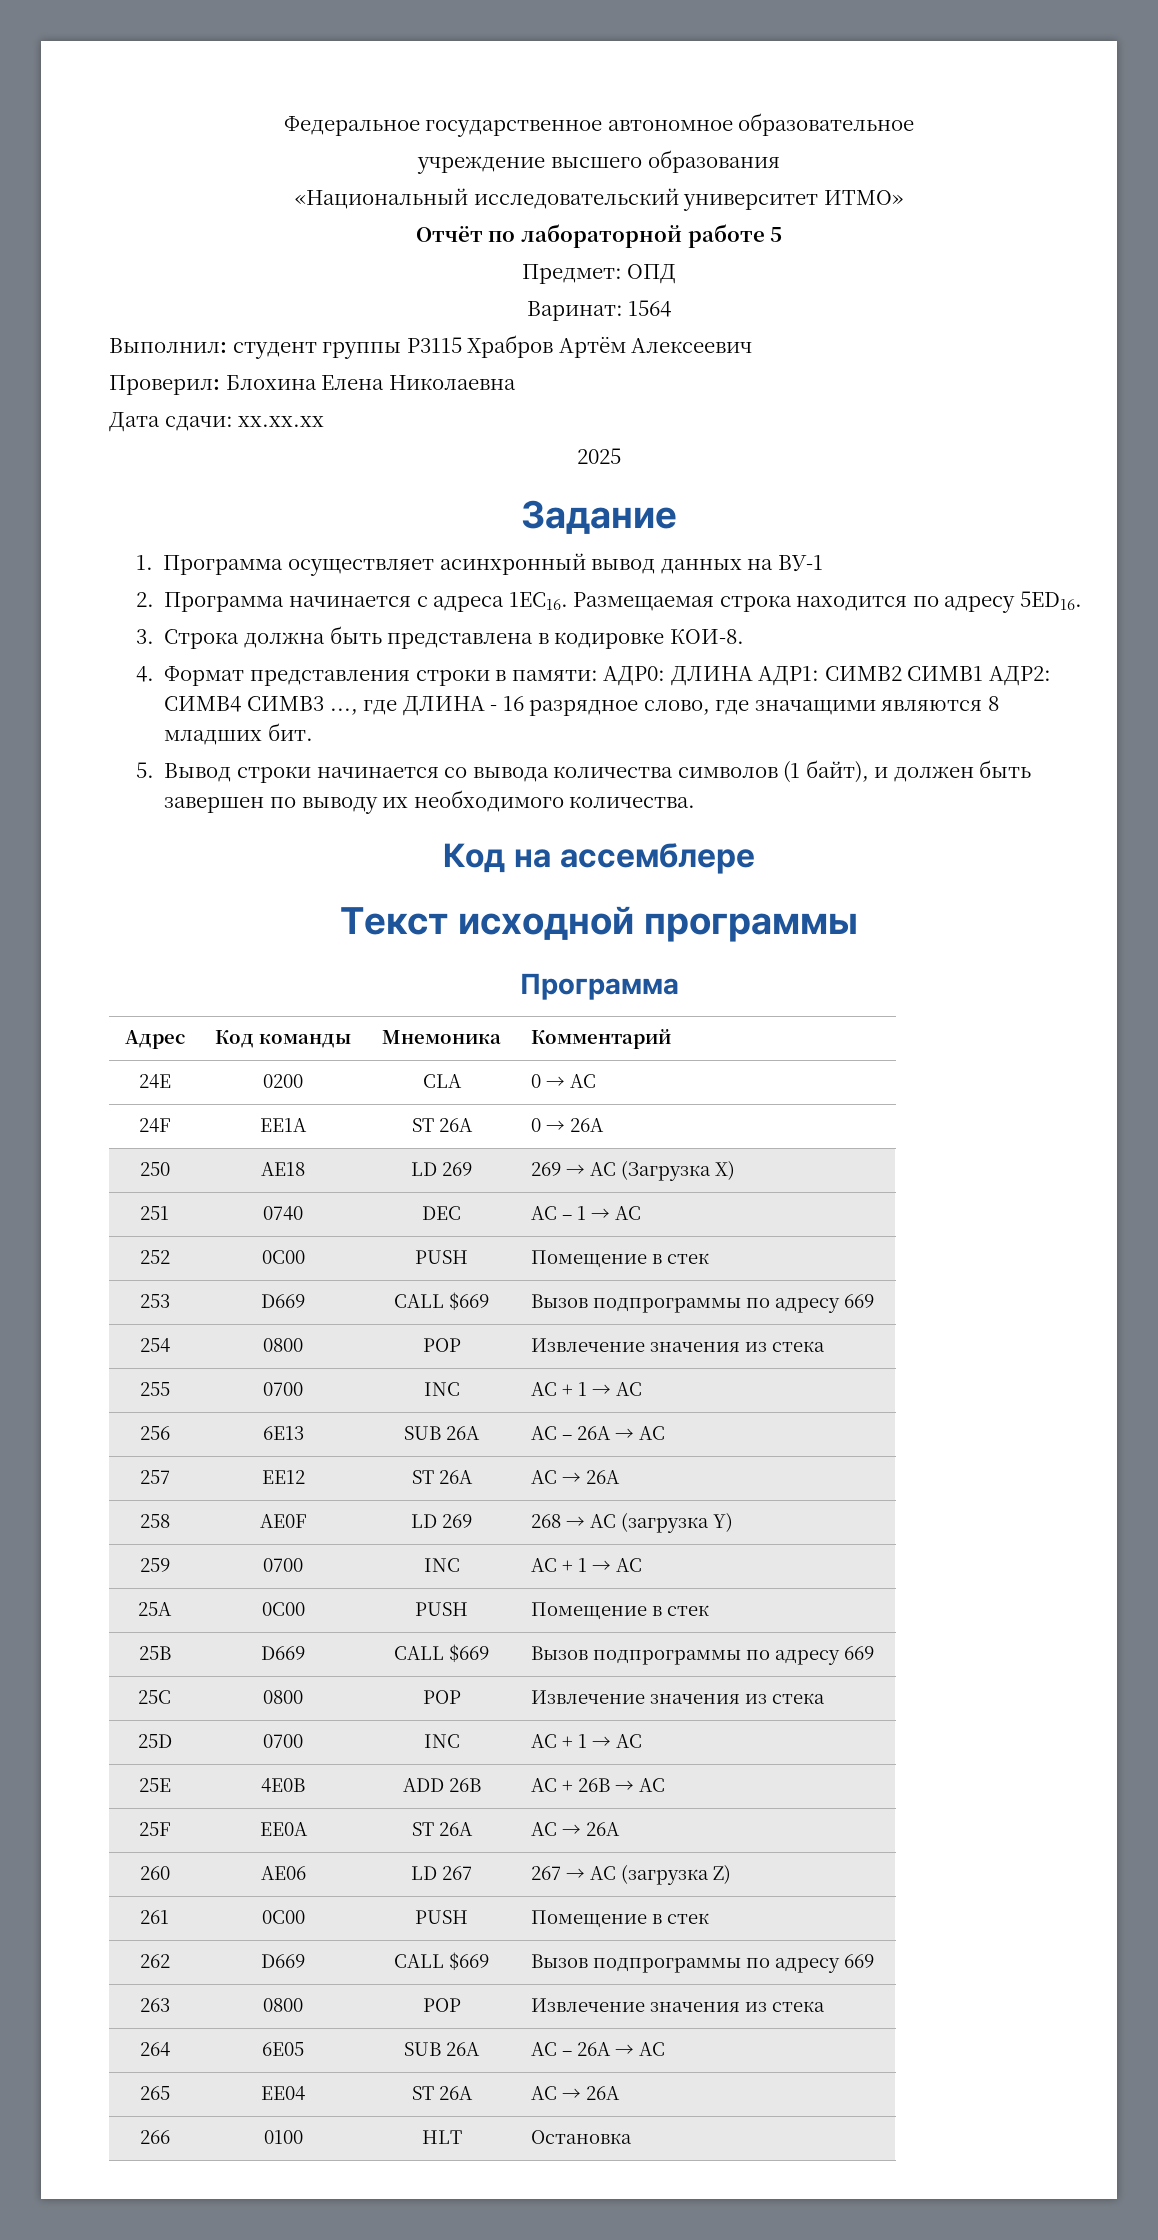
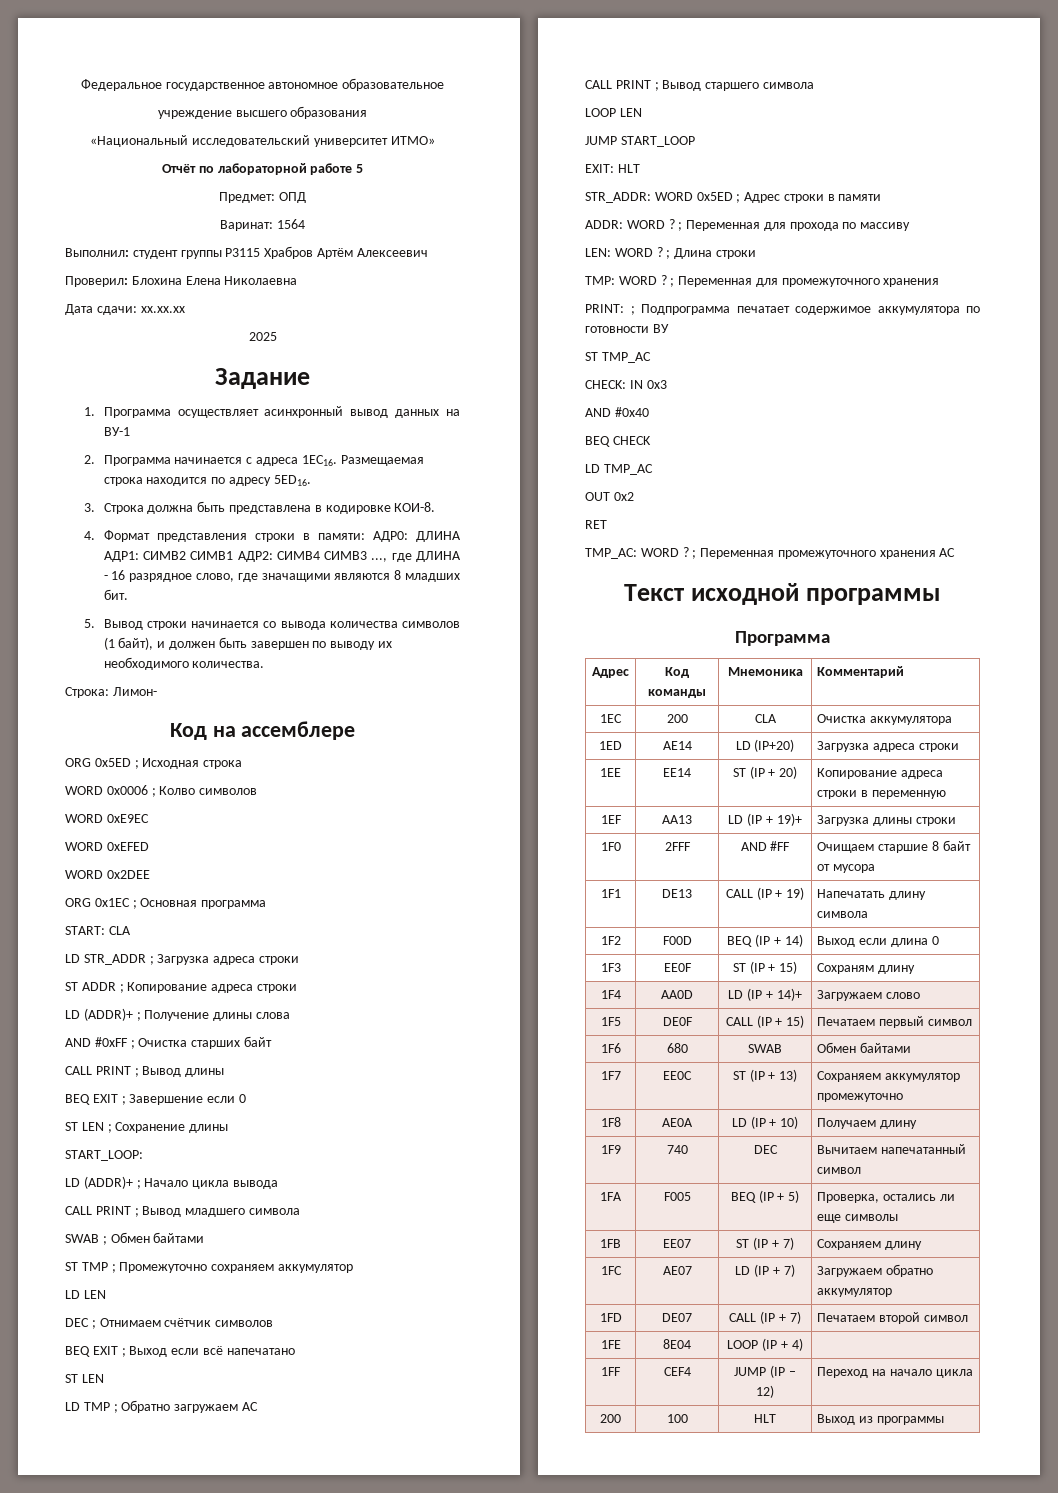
(696, 802) none -> [65,687,157,698] // Строка: Лимон-
(755, 858) none -> [65,758,243,769] [65,785,258,797] [65,814,149,823] [65,842,149,851] [65,870,150,879] [65,898,267,909] [65,926,131,935] [65,954,299,965] [65,982,297,993] [65,1008,290,1021] [65,1036,272,1049] [65,1066,225,1077] [65,1094,246,1105] [65,1122,229,1133] [65,1150,143,1161] [65,1176,278,1189] [65,1206,300,1217] [65,1232,205,1245] [65,1262,353,1273] [65,1290,106,1299] [65,1318,274,1329] [65,1346,295,1357] [65,1374,104,1383] [65,1400,258,1413] [585,80,814,91] [585,108,642,117] [585,136,695,147] [585,164,640,173] [585,192,882,203] [585,219,911,231] [585,247,756,259] [585,275,940,287] [585,304,980,315] [585,324,669,333] [585,352,651,363] [585,380,667,389] [585,407,649,417] [585,436,651,447] [585,464,653,475] [585,492,634,501] [585,520,607,529] [585,547,956,559] // ORG 0x5ED ; Исходная строка // WORD 0x0006 ; Колво символов // WORD 0xE9EC // WORD 0xEFED // WORD 0x2DEE // ORG 0x1EC ; Основная программа // START: CLA // LD STR_ADDR ; Загрузка адреса строки // ST ADDR ; Копирование адреса строки // LD (ADDR)+ ; Получение длины слова // AND #0xFF ; Очистка старших байт // CALL PRINT ; Вывод длины // BEQ EXIT ; Завершение если 0 // ST LEN ; Сохранение длины // START_LOOP: // LD (ADDR)+ ; Начало цикла вывода // CALL PRINT ; Вывод младшего символа // SWAB ; Обмен байтами // ST TMP ; Промежуточно сохраняем аккумулятор // LD LEN // DEC ; Отнимаем счётчик символов // BEQ EXIT ; Выход если всё напечатано // ST LEN // LD TMP ; Обратно загружаем АС // CALL PRINT ; Вывод старшего символа // LOOP LEN // JUMP START_LOOP // EXIT: HLT // STR_ADDR: WORD 0x5ED ; Адрес строки в памяти // ADDR: WORD ? ; Переменная для прохода по массиву // LEN: WORD ? ; Длина строки // TMP: WORD ? ; Переменная для промежуточного хранения // PRINT: ; Подпрограмма печатает содержимое аккумулятора по готовности ВУ // ST TMP_AC // CHECK: IN 0x3 // AND #0x40 // BEQ CHECK // LD TMP_AC // OUT 0x2 // RET // TMP_AC: WORD ? ; Переменная промежуточного хранения АС
[138,1074,171,1088] [263,1074,303,1088] 24E | 0200 -> [600,714,622,723] [666,714,688,723] 1EC | 200
[530,1074,596,1088] [138,1118,171,1132] [260,1118,307,1132] [411,1118,473,1132] [530,1118,604,1132] [139,1162,170,1176] [261,1162,305,1176] [411,1162,472,1176] [530,1160,735,1181] [140,1206,169,1220] [263,1206,303,1220] [422,1206,461,1220] [530,1206,641,1220] [139,1250,170,1264] [261,1250,305,1264] [415,1250,468,1264] [530,1250,709,1268] [139,1294,170,1308] [261,1294,305,1308] [394,1292,489,1311] [530,1294,874,1313] [139,1338,170,1352] [263,1338,303,1352] [422,1338,461,1352] [530,1338,825,1352] [139,1382,170,1396] [263,1382,303,1396] [423,1382,460,1396] [530,1382,642,1396] [139,1426,170,1440] [262,1426,304,1440] [404,1426,480,1440] [530,1426,665,1440] [139,1470,170,1484] [261,1470,305,1484] [411,1470,473,1484] [530,1470,620,1484] [139,1514,170,1528] [259,1514,307,1528] [411,1514,472,1528] [530,1512,733,1533] [139,1558,170,1572] [263,1558,303,1572] [423,1558,460,1572] [530,1558,642,1572] [138,1602,172,1616] [261,1602,305,1616] [415,1602,468,1616] [530,1602,709,1620] [138,1646,171,1660] [261,1646,305,1660] [394,1644,489,1663] [530,1646,874,1665] [138,1690,171,1704] [263,1690,303,1704] [422,1690,461,1704] [530,1690,825,1704] [137,1734,172,1748] [263,1734,303,1748] [423,1734,460,1748] [530,1734,642,1748] [138,1778,171,1792] [261,1778,305,1792] [402,1778,481,1792] [530,1778,665,1792] [138,1822,171,1836] [259,1822,308,1836] [411,1822,473,1836] [530,1822,620,1836] [139,1866,170,1880] [260,1866,306,1880] [411,1866,472,1880] [530,1864,731,1885] [140,1910,169,1924] [261,1910,305,1924] [415,1910,468,1924] [530,1910,709,1928] [139,1954,170,1968] [261,1954,305,1968] [394,1952,489,1971] [530,1954,874,1973] [139,1998,170,2012] [263,1998,303,2012] [422,1998,461,2012] [530,1998,825,2012] [139,2042,170,2056] [262,2042,304,2056] [404,2042,480,2056] [530,2042,665,2056] [139,2086,170,2100] [261,2086,305,2100] [411,2086,473,2100] [530,2086,620,2100] [139,2130,170,2144] [263,2130,303,2144] [421,2130,462,2144] [530,2130,632,2144] 0 → AC // 24F | EE1A | ST 26A | 0 → 26A // 250 | AE18 | LD 269 | 269 → AC (Загрузка X) // 251 | 0740 | DEC | AC – 1 → AC // 252 | 0C00 | PUSH | Помещение в стек // 253 | D669 | CALL $669 | Вызов подпрограммы по адресу 669 // 254 | 0800 | POP | Извлечение значения из стека // 255 | 0700 | INC | AC + 1 → AC // 256 | 6E13 | SUB 26A | AC – 26A → AC // 257 | EE12 | ST 26A | AC → 26A // 258 | AE0F | LD 269 | 268 → AC (загрузка Y) // 259 | 0700 | INC | AC + 1 → AC // 25A | 0C00 | PUSH | Помещение в стек // 25B | D669 | CALL $669 | Вызов подпрограммы по адресу 669 // 25C | 0800 | POP | Извлечение значения из стека // 25D | 0700 | INC | AC + 1 → AC // 25E | 4E0B | ADD 26B | AC + 26B → AC // 25F | EE0A | ST 26A | AC → 26A // 260 | AE06 | LD 267 | 267 → AC (загрузка Z) // 261 | 0C00 | PUSH | Помещение в стек // 262 | D669 | CALL $669 | Вызов подпрограммы по адресу 669 // 263 | 0800 | POP | Извлечение значения из стека // 264 | 6E05 | SUB 26A | AC – 26A → AC // 265 | EE04 | ST 26A | AC → 26A // 266 | 0100 | HLT | Остановка -> [817,714,953,725] [599,741,622,750] [662,741,692,750] [735,739,795,752] [817,741,959,752] [600,768,621,777] [663,768,691,777] [732,766,798,779] [817,768,944,779] [817,790,946,799] [600,815,622,824] [662,815,692,824] [728,813,802,826] [817,815,956,826] [600,842,621,851] [664,842,691,851] [740,841,791,851] [817,840,971,853] [817,864,876,873] [600,889,621,898] [662,889,692,898] [725,887,805,900] [817,889,927,900] [817,911,869,918] [600,936,621,945] [662,936,692,945] [727,934,803,947] [817,936,939,947] [600,963,621,972] [663,963,692,972] [732,961,798,974] [817,963,916,974] [600,990,621,999] [661,990,693,999] [728,988,802,1001] [817,990,921,1001] [600,1017,621,1026] [662,1017,693,1026] [725,1015,805,1028] [817,1016,972,1028] [600,1043,621,1053] [666,1043,688,1053] [748,1044,782,1053] [817,1042,912,1053] [600,1071,621,1080] [663,1071,692,1080] [732,1069,798,1082] [817,1071,961,1082] [817,1093,904,1102] [600,1117,621,1127] [662,1118,693,1127] [731,1116,799,1129] [817,1118,918,1129] [600,1145,621,1154] [666,1145,688,1154] [753,1145,778,1154] [817,1144,967,1154] [817,1167,862,1174] [600,1192,622,1201] [663,1192,691,1201] [730,1190,800,1203] [817,1192,955,1203] [817,1214,899,1223] [600,1239,621,1248] [663,1239,691,1248] [736,1237,794,1250] [817,1239,923,1250] [600,1266,622,1275] [662,1266,692,1275] [735,1264,795,1277] [817,1264,934,1277] [817,1288,893,1297] [599,1313,622,1322] [662,1313,692,1322] [729,1311,801,1324] [817,1312,968,1324] [600,1340,621,1349] [663,1339,691,1349] [727,1338,803,1351] [601,1367,621,1376] [663,1367,691,1376] [734,1365,796,1378] [756,1385,774,1398] [817,1367,973,1378] [600,1414,621,1423] [666,1414,688,1423] [754,1414,776,1423] [817,1414,944,1425] Очистка аккумулятора // 1ED | AE14 | LD (IP+20) | Загрузка адреса строки // 1EE | EE14 | ST (IP + 20) | Копирование адреса строки в переменную // 1EF | AA13 | LD (IP + 19)+ | Загрузка длины строки // 1F0 | 2FFF | AND #FF | Очищаем старшие 8 байт от мусора // 1F1 | DE13 | CALL (IP + 19) | Напечатать длину символа // 1F2 | F00D | BEQ (IP + 14) | Выход если длина 0 // 1F3 | EE0F | ST (IP + 15) | Сохраням длину // 1F4 | AA0D | LD (IP + 14)+ | Загружаем слово // 1F5 | DE0F | CALL (IP + 15) | Печатаем первый символ // 1F6 | 680 | SWAB | Обмен байтами // 1F7 | EE0C | ST (IP + 13) | Сохраняем аккумулятор промежуточно // 1F8 | AE0A | LD (IP + 10) | Получаем длину // 1F9 | 740 | DEC | Вычитаем напечатанный символ // 1FA | F005 | BEQ (IP + 5) | Проверка, остались ли еще символы // 1FB | EE07 | ST (IP + 7) | Сохраняем длину // 1FC | AE07 | LD (IP + 7) | Загружаем обратно аккумулятор // 1FD | DE07 | CALL (IP + 7) | Печатаем второй символ // 1FE | 8E04 | LOOP (IP + 4) | // 1FF | CEF4 | JUMP (IP – 12) | Переход на начало цикла // 200 | 100 | HLT | Выход из программы

